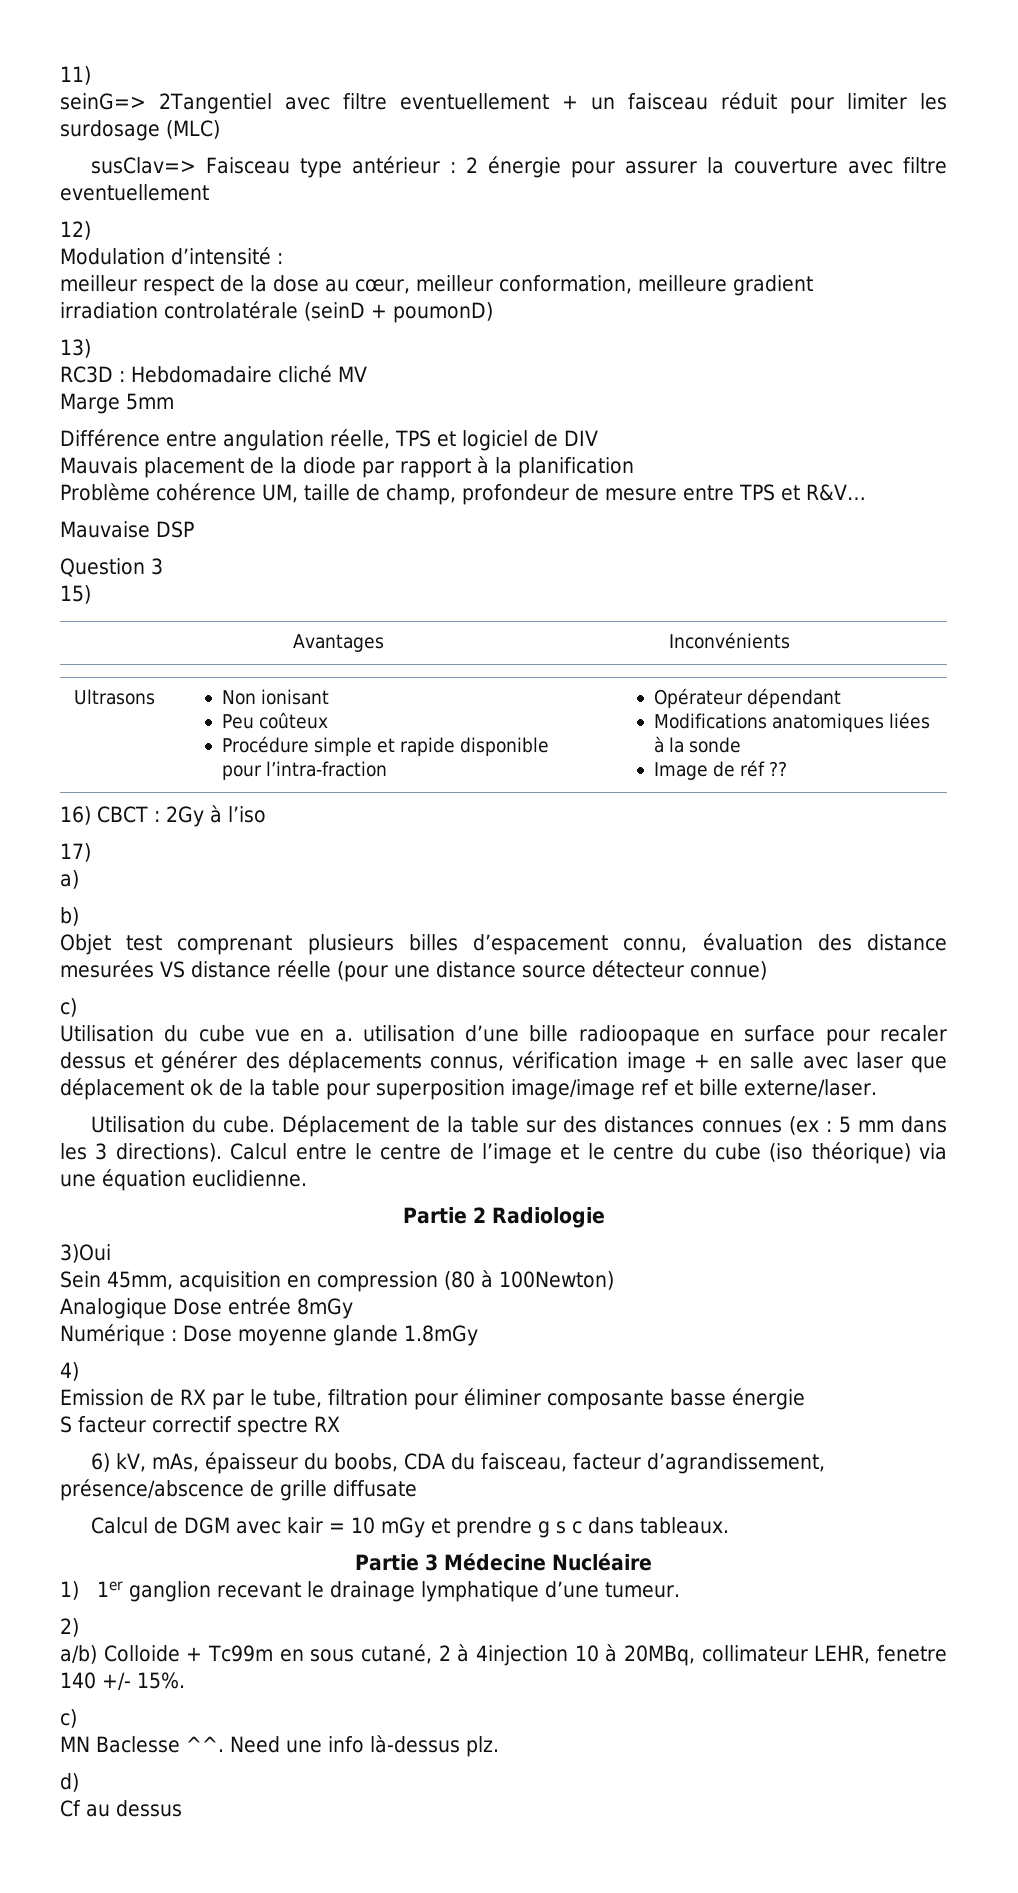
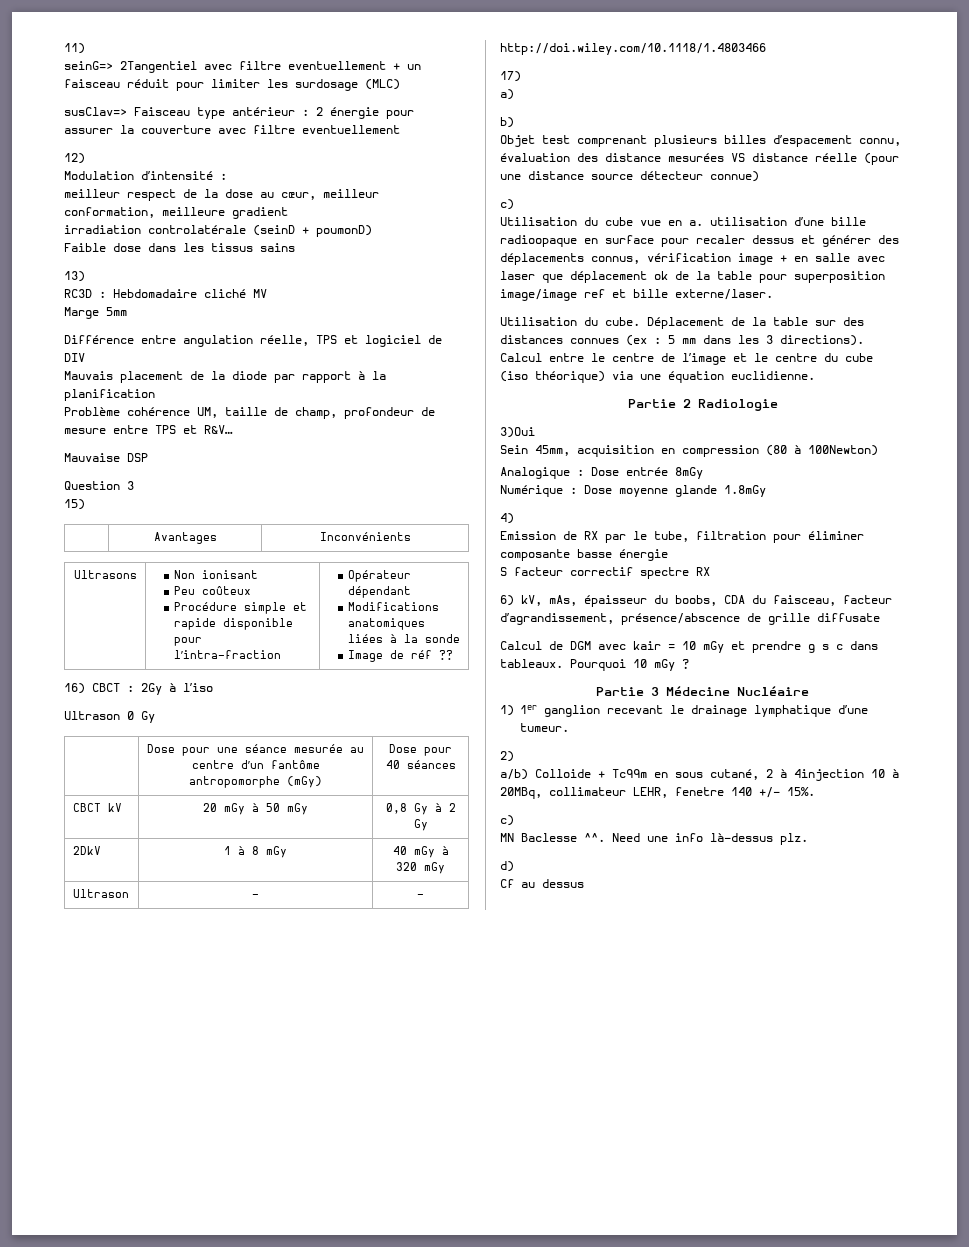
(493, 312) none -> [64,243,295,252] // Faible dose dans les tissus sains
(266, 814) none -> [64,711,155,723] [147,744,364,756] [191,760,320,769] [189,776,322,788] [389,744,452,756] [385,760,456,769] [72,803,122,812] [203,803,308,815] [385,803,456,815] [413,819,428,831] [72,846,101,855] [224,846,287,858] [392,846,449,858] [396,862,445,874] [72,889,129,898] [252,894,259,898] [417,894,424,898] [500,43,766,55] // Ultrason 0 Gy // | Dose pour une séance mesurée au centre d’un fantôme antropomorphe (mGy) | Dose pour 40 séances // CBCT kV | 20 mGy à 50 mGy | 0,8 Gy à 2 Gy // 2DkV | 1 à 8 mGy | 40 mGy à 320 mGy // Ultrason | - | - // http://doi.wiley.com/10.1118/1.4803466
(167, 1308) none -> [577,469,584,476] :
(729, 1525) none -> [570,659,689,671] Pourquoi 10 mGy ?

